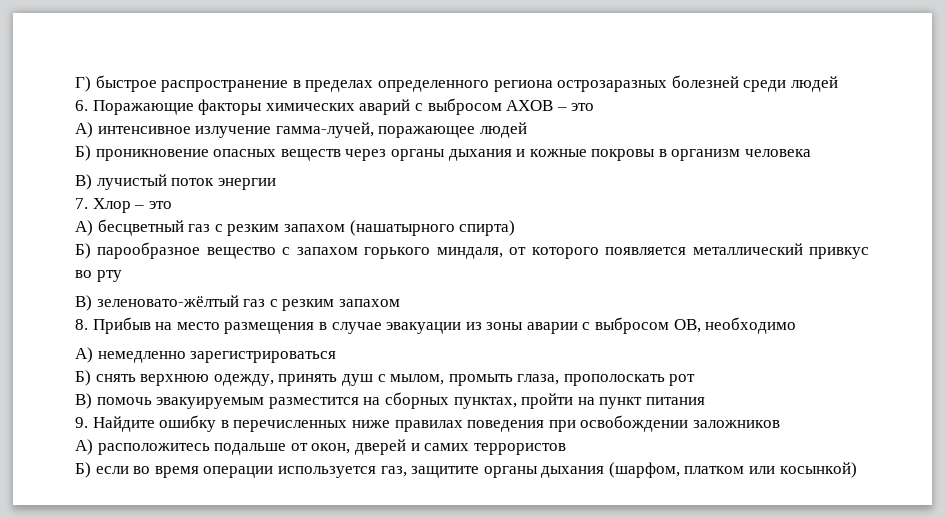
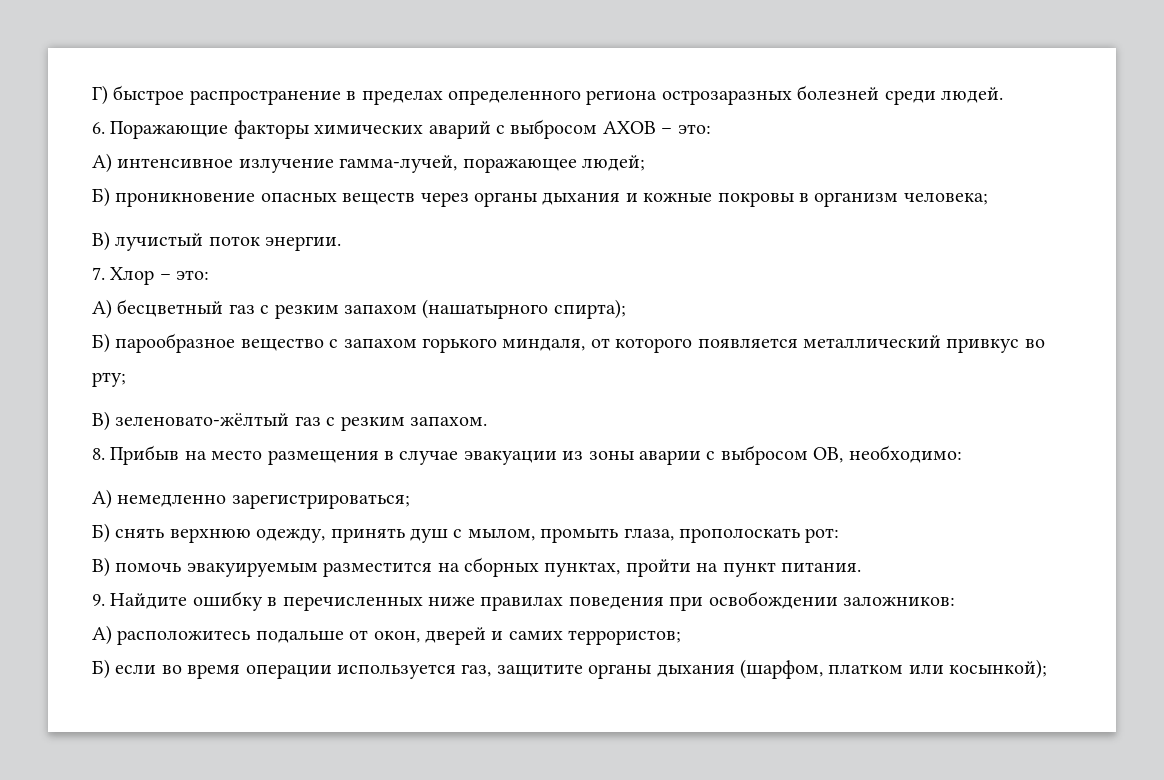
[790,76,838,92] людей -> [940,87,1003,103] людей.
[571,103,595,111] это -> [677,124,711,134] это:
[479,122,527,138] людей -> [582,155,645,171] людей;
[745,149,812,157] человека -> [903,192,988,205] человека;
[217,178,276,190] энергии -> [265,236,342,251] энергии.
[148,201,172,209] это -> [176,270,210,280] это:
[459,220,516,236] спирта) -> [553,299,626,319] спирта);
[96,270,122,282] рту -> [92,372,126,387] рту;
[338,299,400,307] запахом -> [410,417,487,426] запахом.
[705,317,797,334] необходимо -> [848,445,962,463] необходимо:
[190,351,337,363] зарегистрироваться -> [231,494,410,509] зарегистрироваться;
[669,374,696,386] рот -> [805,528,840,543] рот:
[645,397,705,405] питания -> [780,562,861,572] питания.
[692,420,780,428] заложников -> [842,596,955,606] заложников:
[473,443,566,455] террористов -> [568,630,682,645] террористов;
[779,462,857,478] косынкой) -> [949,659,1048,679] косынкой);

